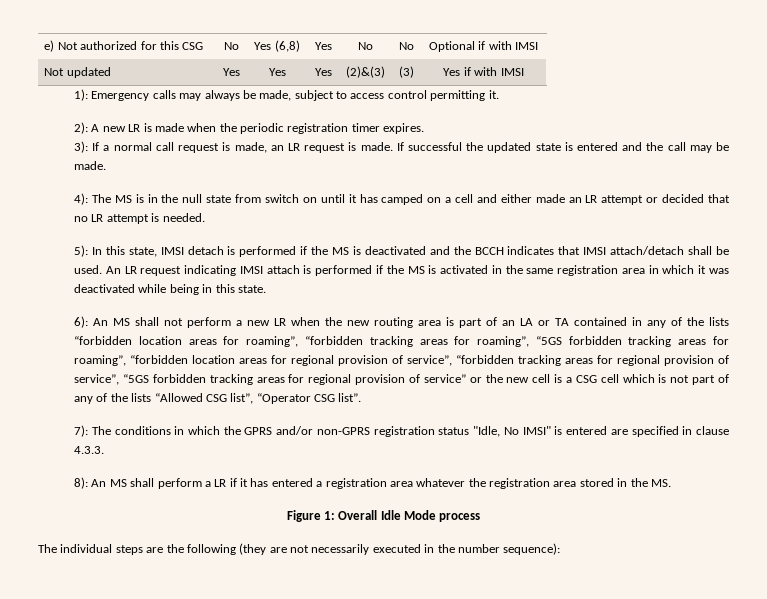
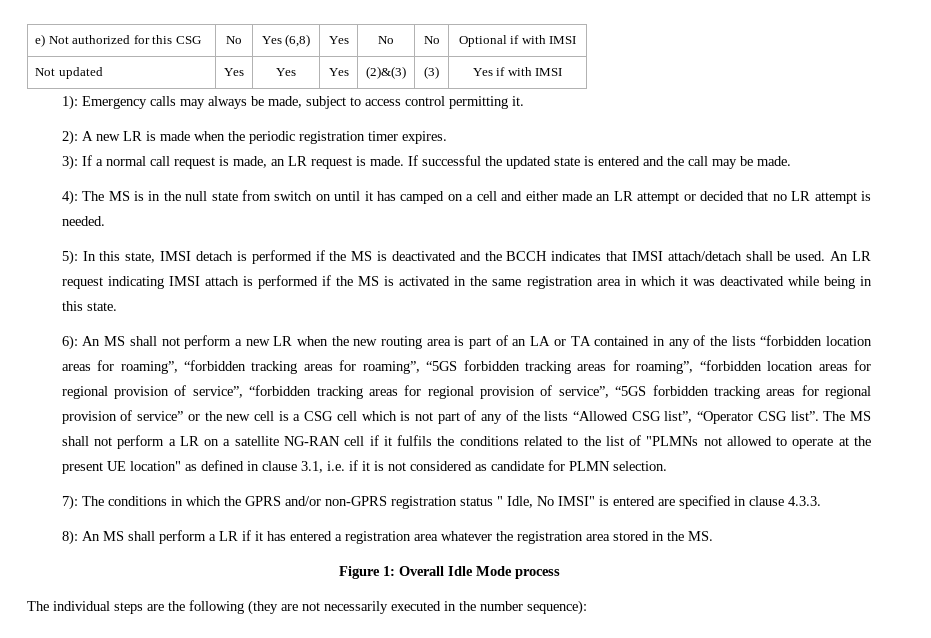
(362, 397) none -> [823,411,871,421] [61,435,872,449] [61,460,667,474] The MS shall not perform a LR on a satellite NG-RAN cell if it fulfils the conditions related to the list of "PLMNs not allowed to operate at the present UE location" as defined in clause 3.1, i.e. if it is not considered as candidate for PLMN selection.
[473,426,501,437] "Idle, -> [496,496,533,508] " Idle,

